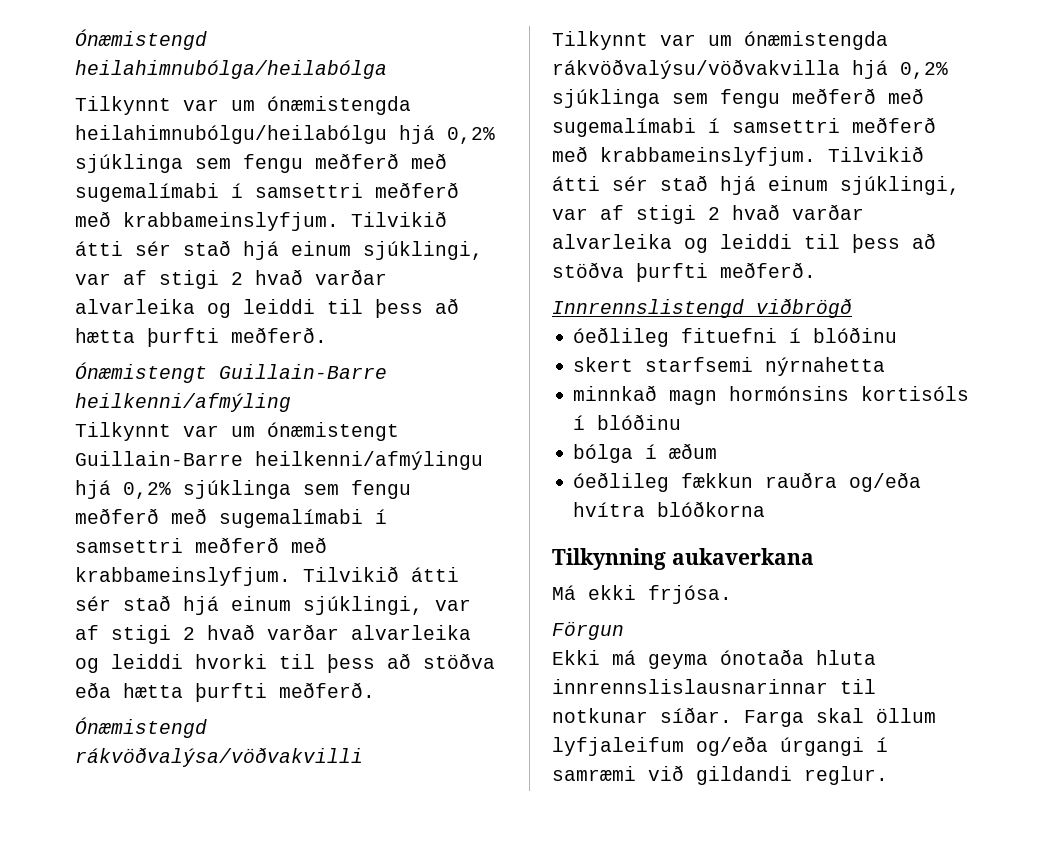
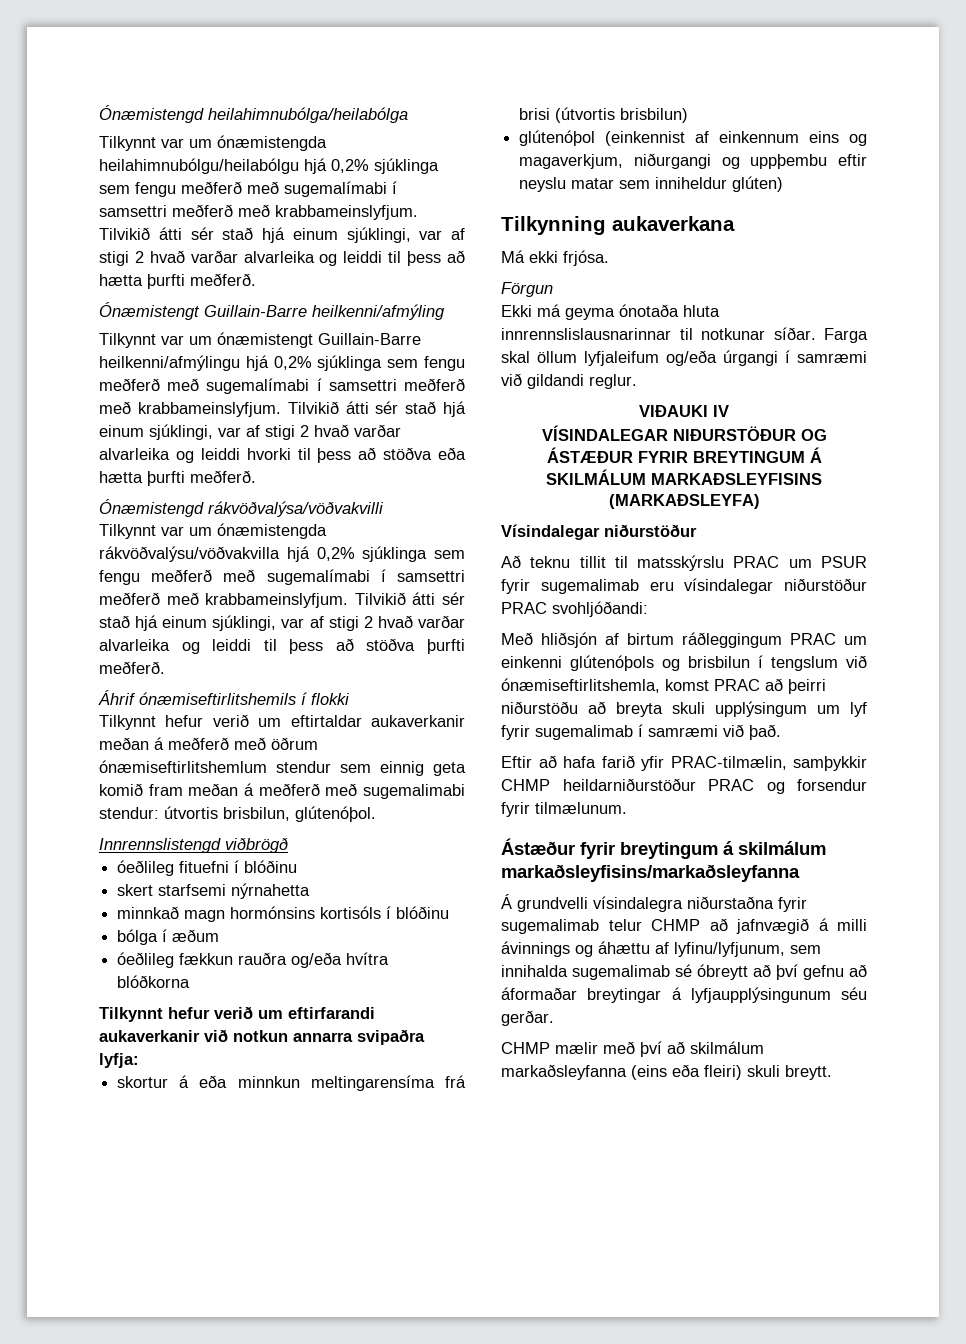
(816, 270) none -> [98,690,350,705] [99,714,465,730] [99,737,318,750] [99,760,466,776] [99,783,465,799] [99,806,376,822] // Áhrif ónæmiseftirlitshemils í flokki // Tilkynnt hefur verið um eftirtaldar aukaverkanir meðan á meðferð með öðrum ónæmiseftirlitshemlum stendur sem einnig geta komið fram meðan á meðferð með sugemalimabi stendur: útvortis brisbilun, glútenóþol.
(766, 509) none -> [99,1006,375,1022] [99,1029,425,1045] [99,1053,139,1068] [117,1075,467,1091] [519,107,689,123] [519,130,867,146] [519,153,867,169] [519,176,784,192] // Tilkynnt hefur verið um eftirfarandi aukaverkanir við notkun annarra svipaðra lyfja: // skortur á eða minnkun meltingarensíma frá brisi (útvortis brisbilun) // glútenóþol (einkennist af einkennum eins og magaverkjum, niðurgangi og uppþembu eftir neyslu matar sem inniheldur glúten)
(888, 775) none -> [639,405,729,417] [541,425,827,441] [546,447,822,463] [546,469,822,485] [608,494,760,509] [501,524,697,540] [501,555,867,571] [501,578,867,594] [501,601,648,617] [501,632,867,648] [501,655,867,671] [501,678,826,694] [501,701,867,717] [501,724,781,740] [501,755,867,771] [501,778,867,794] [501,802,627,817] [501,838,826,859] [501,864,800,882] [501,894,807,912] [501,918,867,934] [501,941,821,957] [501,964,867,980] [501,987,867,1003] [501,1010,554,1026] [501,1041,764,1057] [501,1064,832,1080] // VIÐAUKI IV // VÍSINDALEGAR NIÐURSTÖÐUR OG ÁSTÆÐUR FYRIR BREYTINGUM Á SKILMÁLUM MARKAÐSLEYFISINS (MARKAÐSLEYFA) // Vísindalegar niðurstöður // Að teknu tillit til matsskýrslu PRAC um PSUR fyrir sugemalimab eru vísindalegar niðurstöður PRAC svohljóðandi: // Með hliðsjón af birtum ráðleggingum PRAC um einkenni glútenóþols og brisbilun í tengslum við ónæmiseftirlitshemla, komst PRAC að þeirri niðurstöðu að breyta skuli upplýsingum um lyf fyrir sugemalimab í samræmi við það. // Eftir að hafa farið yfir PRAC-tilmælin, samþykkir CHMP heildarniðurstöður PRAC og forsendur fyrir tilmælunum. // Ástæður fyrir breytingum á skilmálum markaðsleyfisins/markaðsleyfanna // Á grundvelli vísindalegra niðurstaðna fyrir sugemalimab telur CHMP að jafnvægið á milli ávinnings og áhættu af lyfinu/lyfjunum, sem innihalda sugemalimab sé óbreytt að því gefnu að áformaðar breytingar á lyfjaupplýsingunum séu gerðar. // CHMP mælir með því að skilmálum markaðsleyfanna (eins eða fleiri) skuli breytt.

